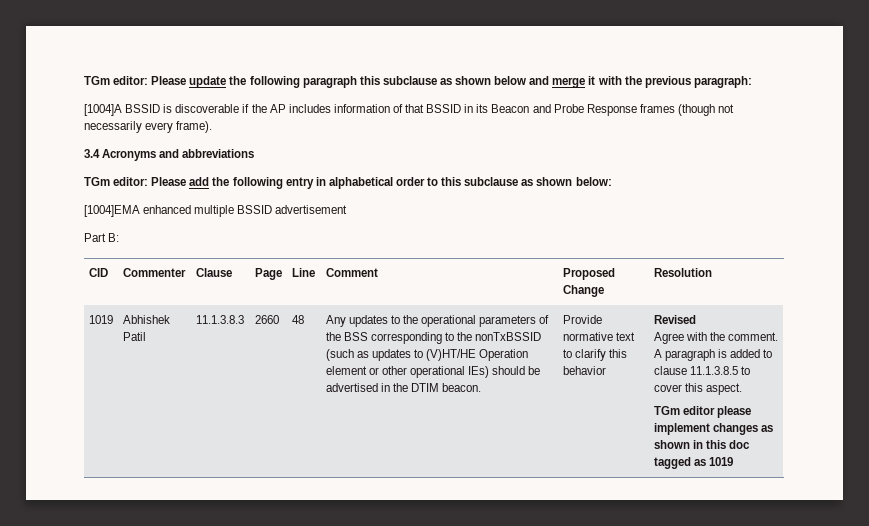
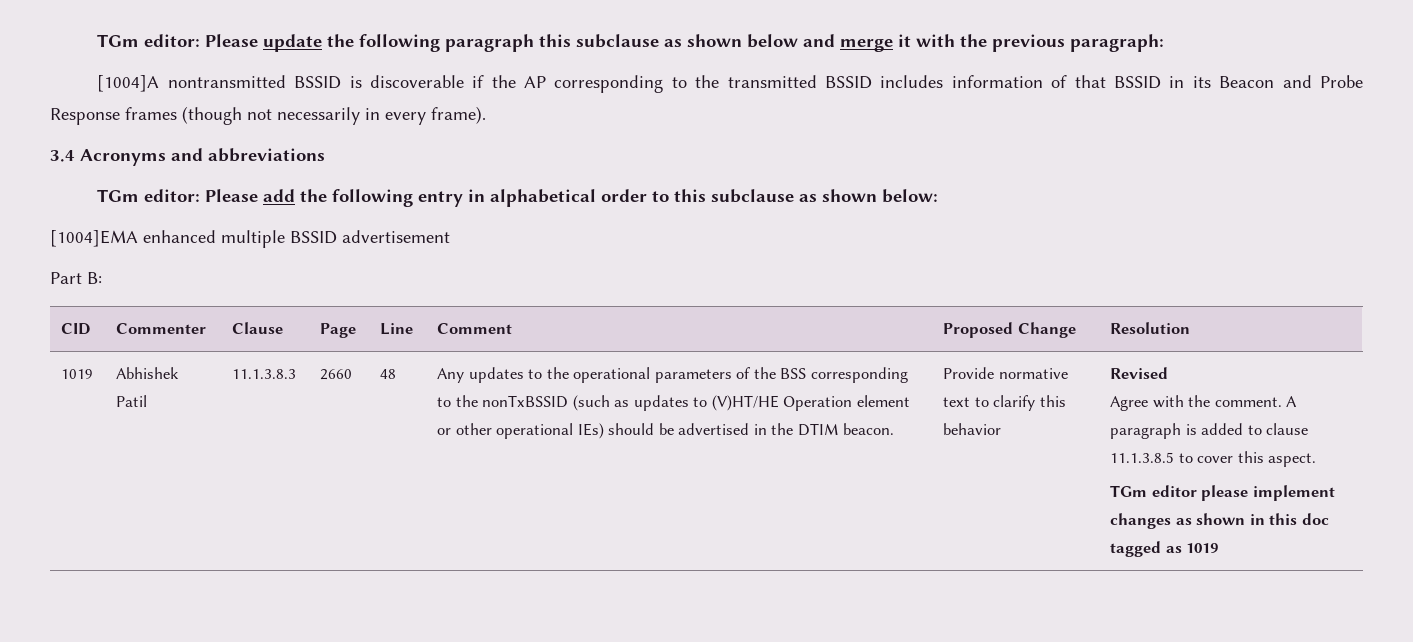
(122, 110) none -> [167,75,286,88] nontransmitted
(286, 108) none -> [554,75,873,93] corresponding to the transmitted BSSID
(142, 127) none -> [365,108,380,120] in

